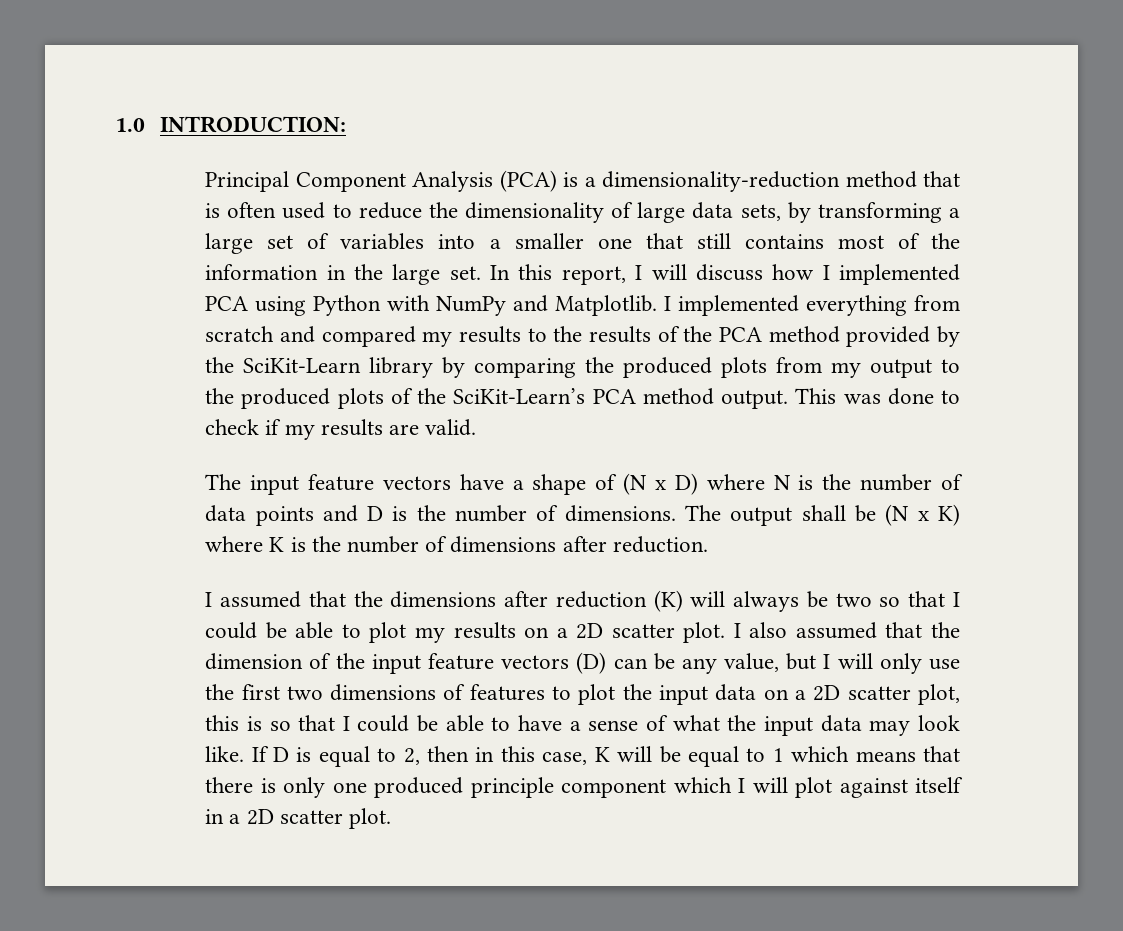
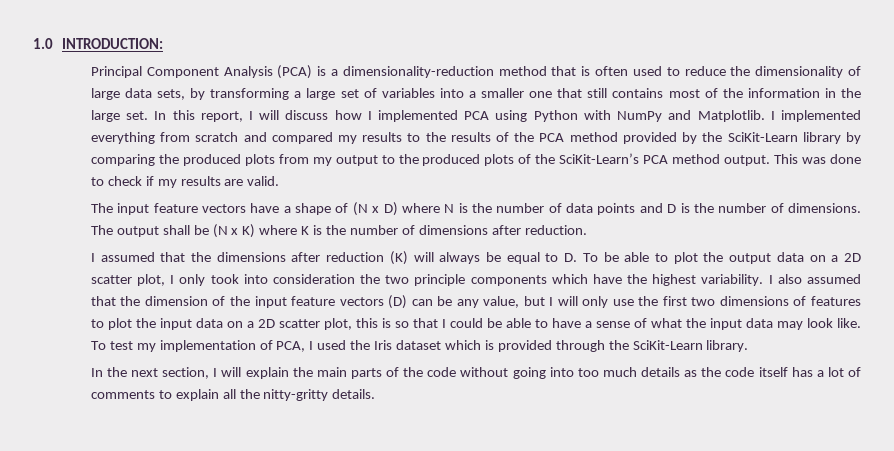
[835,591,961,607] [205,622,258,639] two so that I could -> [506,252,598,264] equal to D. To
[414,622,726,643] my results on a 2D scatter plot. -> [703,252,861,264] [90,274,764,286] the output data on a 2D scatter plot, I only took into consideration the two principle components which have the highest variability.
[251,746,961,767] [205,777,964,798] [205,808,392,829] If D is equal to 2, then in this case, K will be equal to 1 which means that there is only one produced principle component which I will plot against itself in a 2D scatter plot. -> [90,340,749,352] [90,367,862,379] [90,389,376,401] To test my implementation of PCA, I used the Iris dataset which is provided through the SciKit-Learn library. // In the next section, I will explain the main parts of the code without going into too much details as the code itself has a lot of comments to explain all the nitty-gritty details.

